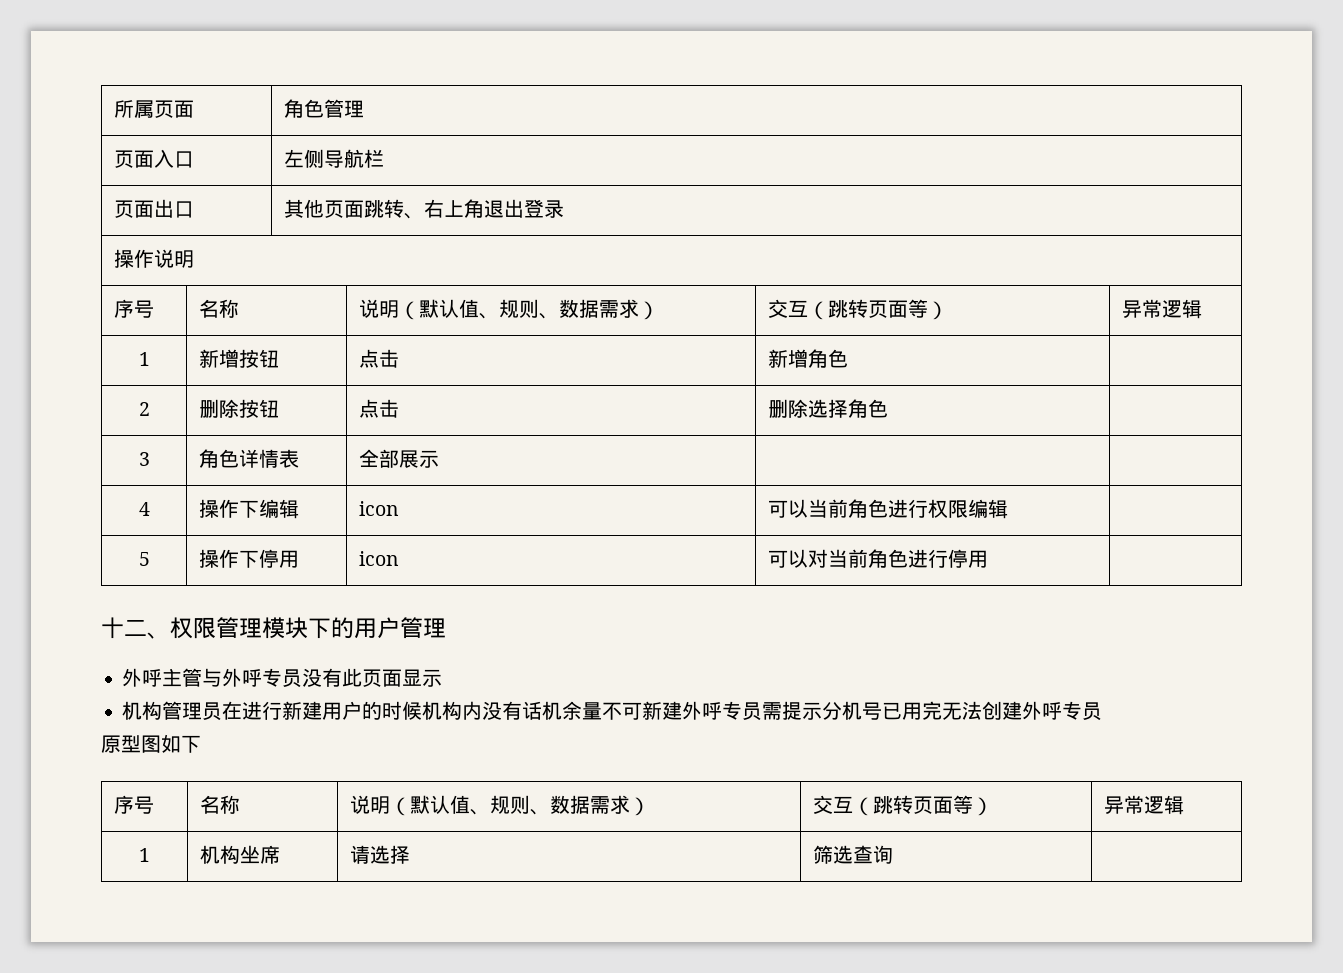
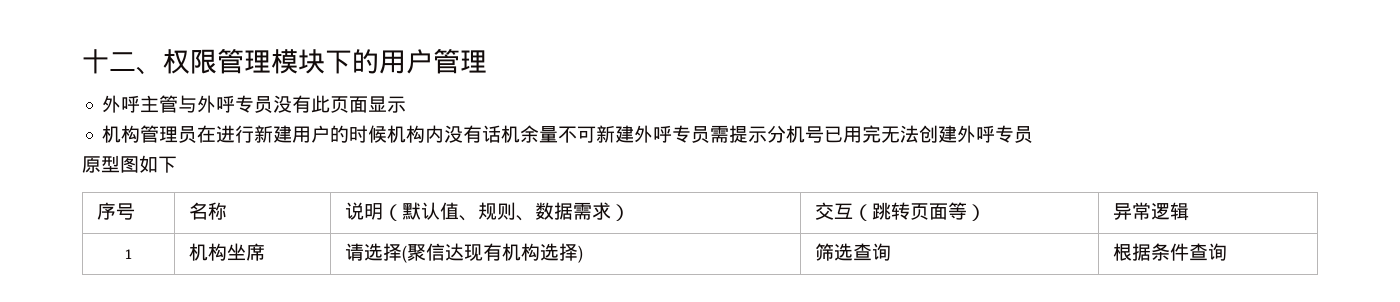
[114,100,195,118] [284,99,365,118] [114,149,195,168] [284,149,385,168] [114,199,195,218] [284,199,565,219] [114,249,195,268] [114,299,155,318] [199,299,240,318] [359,299,660,320] [768,299,949,320] [1122,299,1203,319] [138,352,150,366] [199,349,280,368] [359,349,400,368] [768,349,849,368] [138,402,150,416] [199,399,280,418] [359,399,400,418] [768,399,889,418] [138,452,150,466] [199,449,300,468] [359,449,440,468] [138,502,150,516] [199,499,300,519] [359,501,400,516] [768,499,1009,519] [138,552,150,566] [199,549,300,568] [359,551,400,566] [768,549,989,568] 所属页面 | 角色管理 // 页面入口 | 左侧导航栏 // 页面出口 | 其他页面跳转、右上角退出登录 // 操作说明 // 序号 | 名称 | 说明（默认值、规则、数据需求） | 交互（跳转页面等） | 异常逻辑 // 1 | 新增按钮 | 点击 | 新增角色 | // 2 | 删除按钮 | 点击 | 删除选择角色 | // 3 | 角色详情表 | 全部展示 | | // 4 | 操作下编辑 | icon | 可以当前角色进行权限编辑 | // 5 | 操作下停用 | icon | 可以对当前角色进行停用 | // -> (82, 61) none
(411, 854) none -> [401,243,583,263] (聚信达现有机构选择)
(894, 854) none -> [1112,243,1227,261] 根据条件查询

